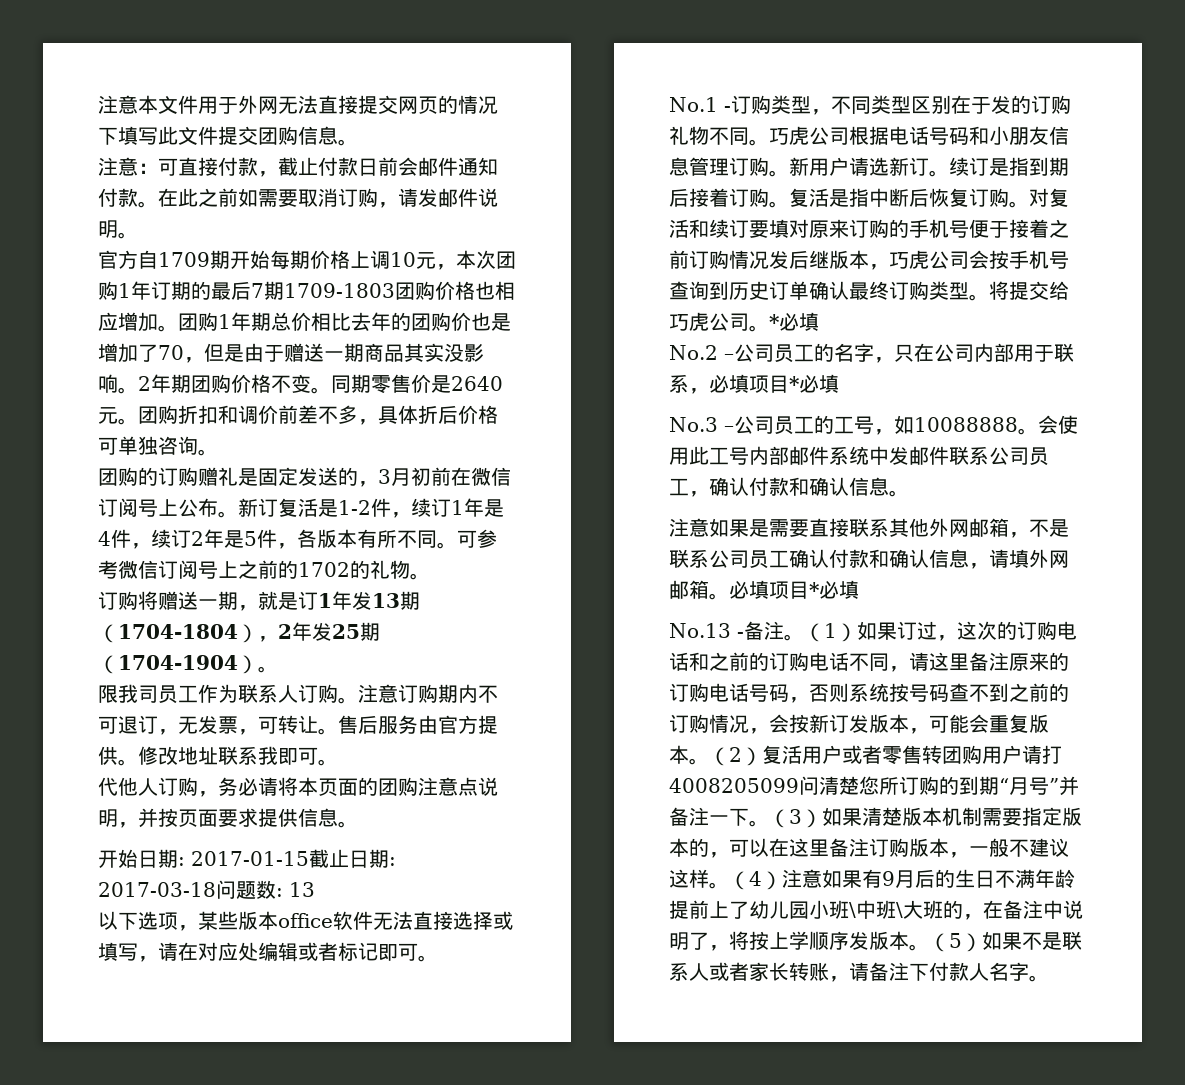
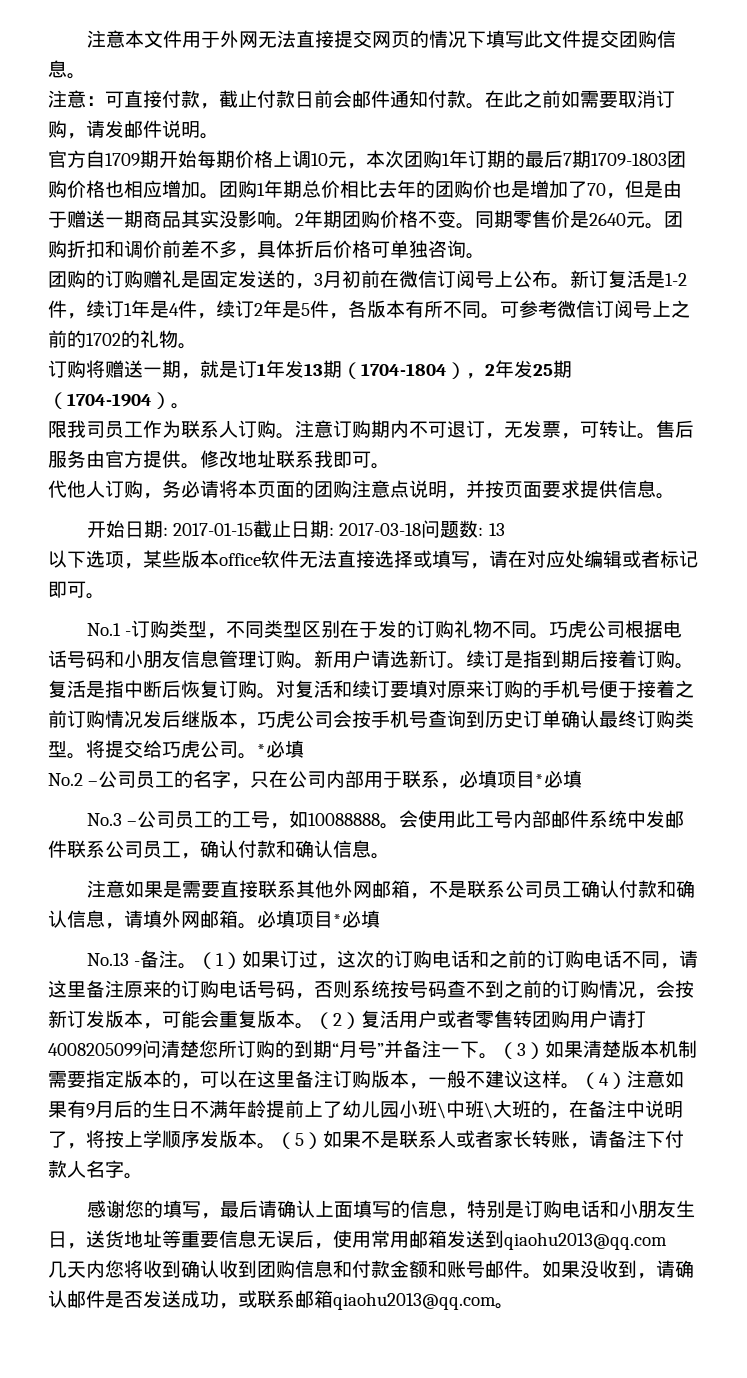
(1049, 978) none -> [87,1200,696,1219] [48,1230,667,1250] [48,1260,694,1279] [48,1290,514,1310] // 感谢您的填写，最后请确认上面填写的信息，特别是订购电话和小朋友生日，送货地址等重要信息无误后，使用常用邮箱发送到qiaohu2013@qq.com // 几天内您将收到确认收到团购信息和付款金额和账号邮件。如果没收到，请确认邮件是否发送成功，或联系邮箱qiaohu2013@qq.com。

